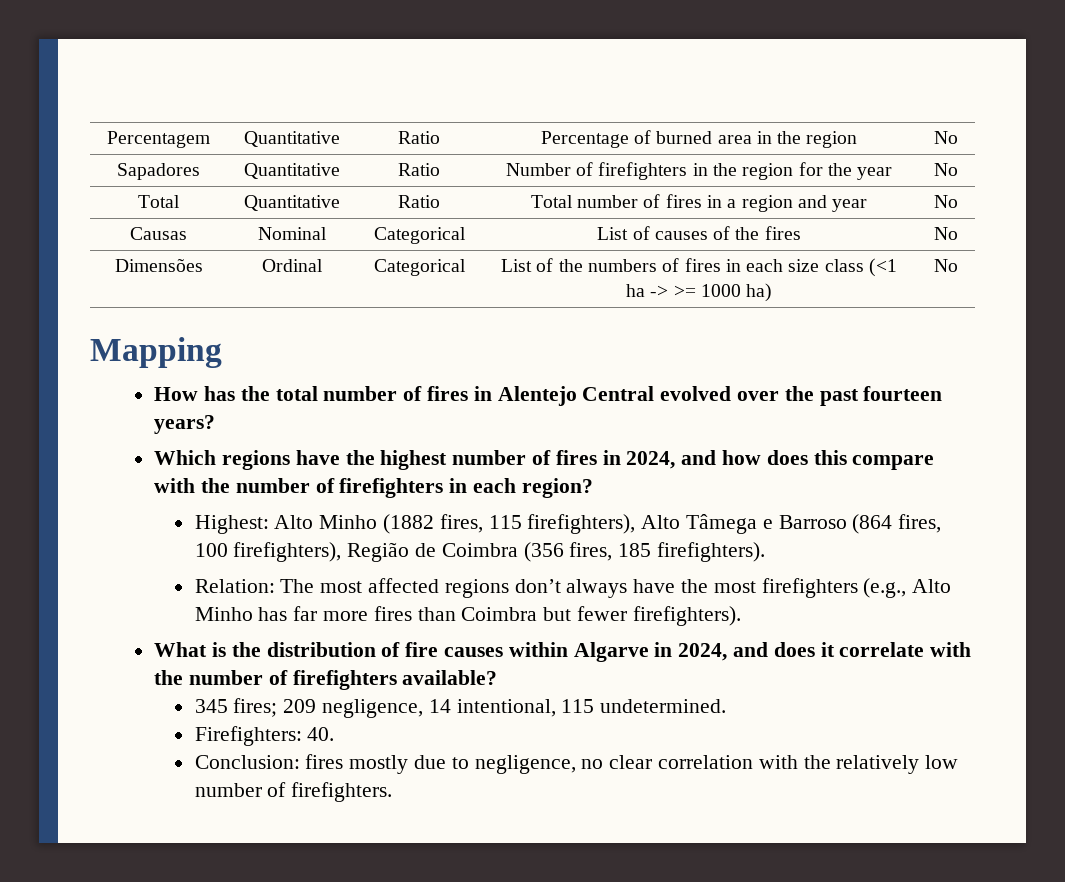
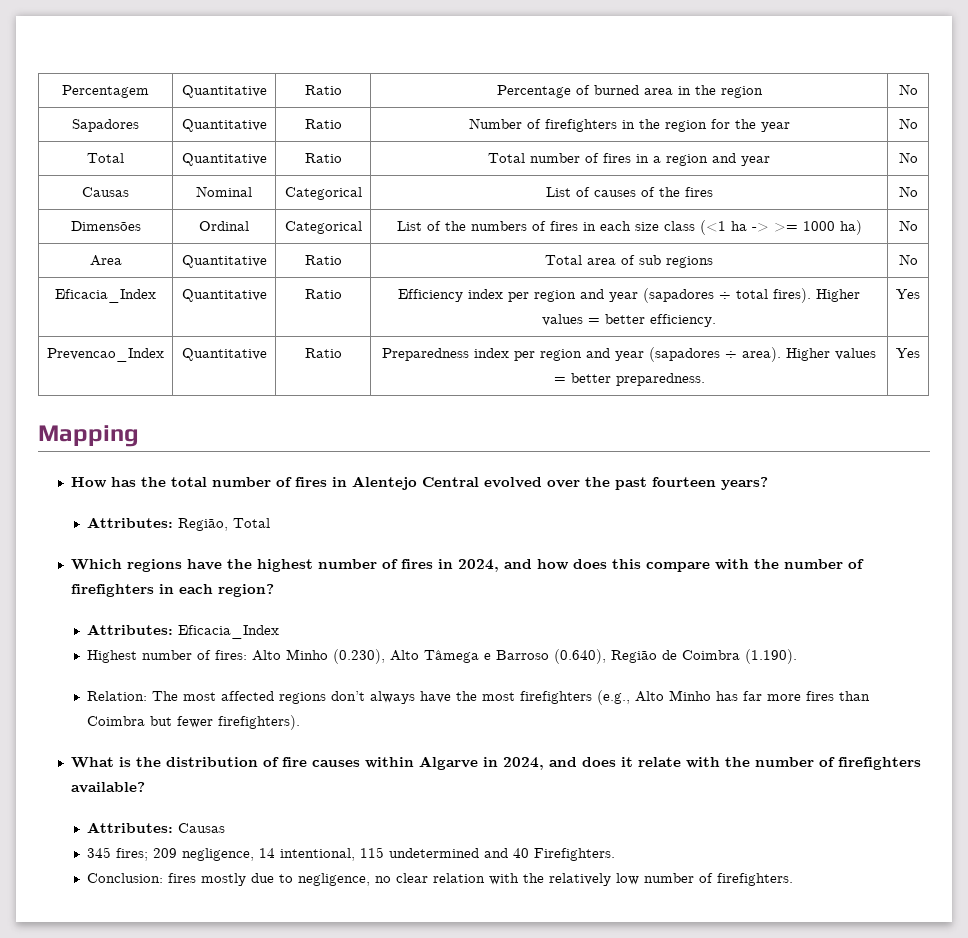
(958, 265) none -> [89,255,122,266] [181,255,267,268] [304,255,342,265] [545,255,713,268] [898,254,918,265] [55,289,156,303] [181,289,267,302] [304,289,342,299] [397,288,860,303] [542,314,716,327] [896,289,920,299] [47,348,164,362] [181,348,267,361] [304,348,342,358] [381,347,876,362] [553,373,705,386] [896,348,920,358] // Area | Quantitative | Ratio | Total area of sub regions | No // Eficacia_Index | Quantitative | Ratio | Efficiency index per region and year (sapadores ÷ total fires). Higher values = better efficiency. | Yes // Prevencao_Index | Quantitative | Ratio | Preparedness index per region and year (sapadores ÷ area). Higher values = better preparedness. | Yes
(216, 424) none -> [87,517,271,531] // Attributes: Região, Total
[194,514,942,534] [194,542,766,562] Highest: Alto Minho (1882 fires, 115 firefighters), Alto Tâmega e Barroso (864 fires, 100 firefighters), Região de Coimbra (356 fires, 185 firefighters). -> [87,624,280,639] [87,649,798,664] Attributes: Eficacia_Index // Highest number of fires: Alto Minho (0.230), Alto Tâmega e Barroso (0.640), Região de Coimbra (1.190).
[839,642,925,657] correlate -> [637,757,681,767] relate
(498, 677) none -> [87,822,226,833] // Attributes: Causas
[600,699,727,713] [194,726,335,746] undetermined. // Firefighters: 40. -> [389,848,616,861] undetermined and 40 Firefighters.
[658,755,754,769] correlation -> [433,873,486,883] relation

